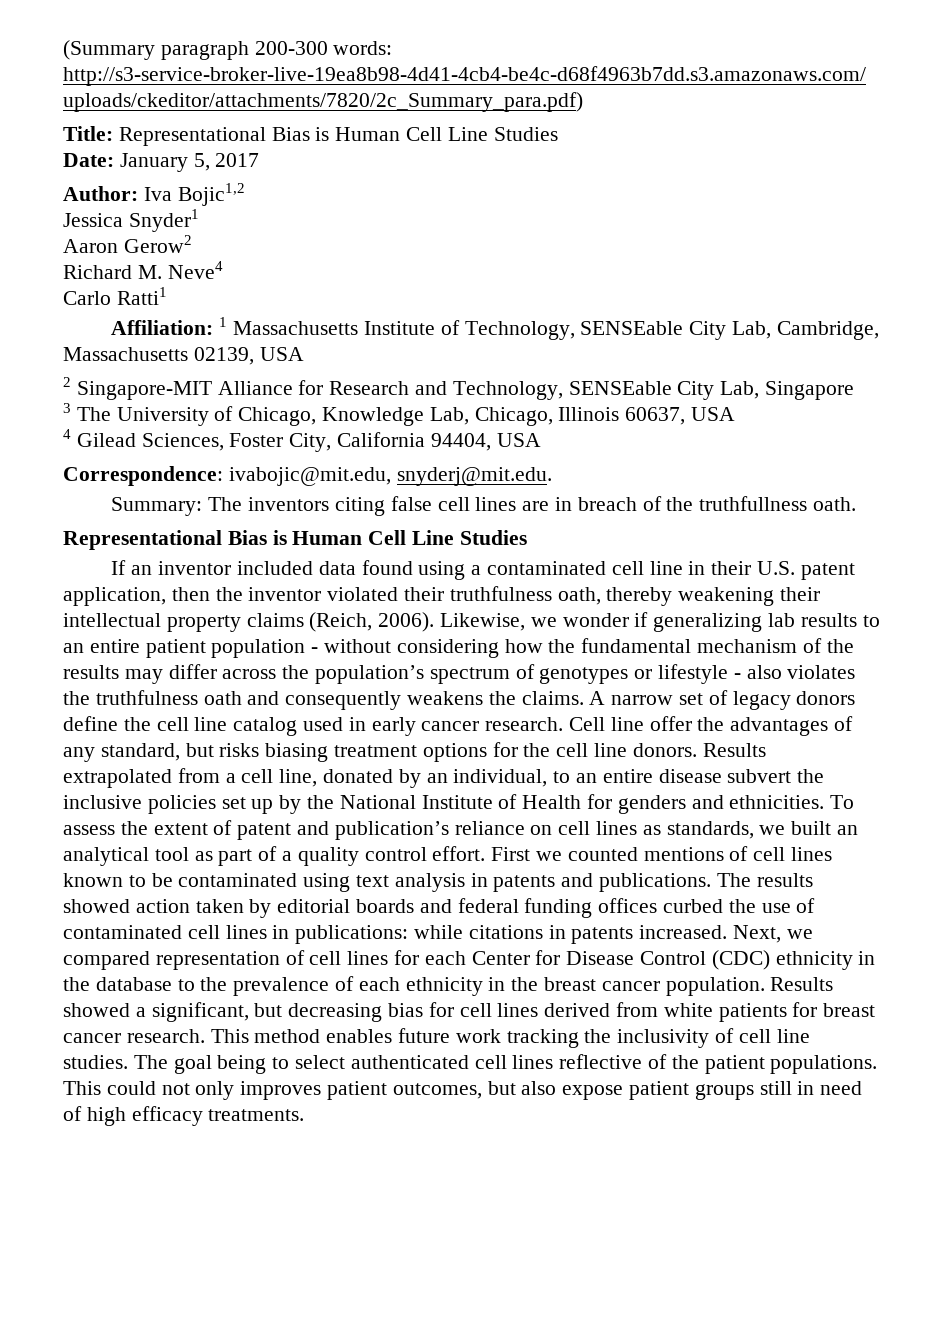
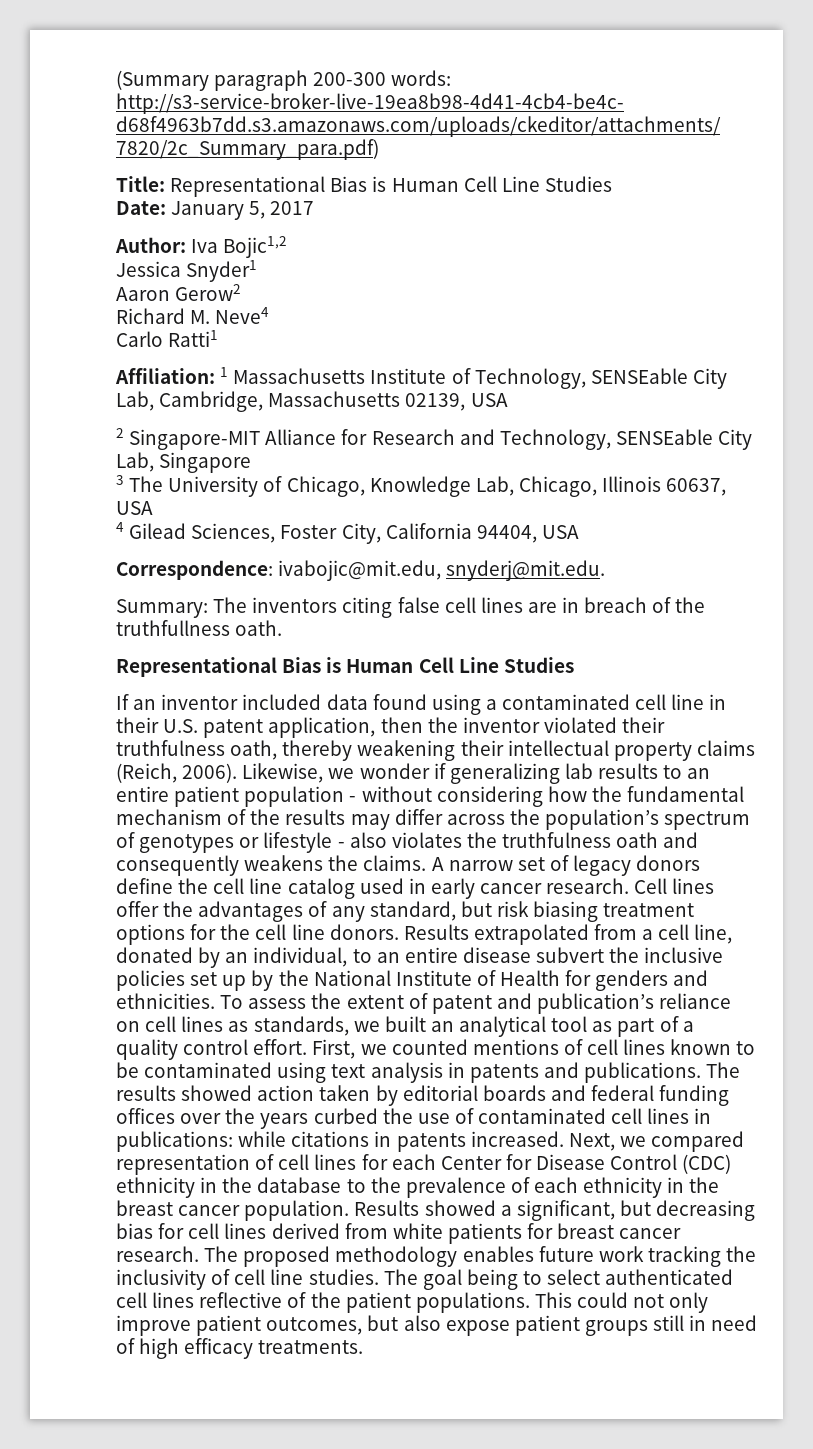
[610,717,644,731] line -> [672,878,715,894] lines
[219,743,260,757] risks -> [496,901,529,917] risk
[491,847,531,861] First -> [312,1039,356,1059] First,
(658, 905) none -> [180,1108,309,1129] over the years
[210,1029,321,1043] This method -> [204,1246,458,1267] The proposed methodology
[240,1081,322,1100] improves -> [116,1315,191,1336] improve

